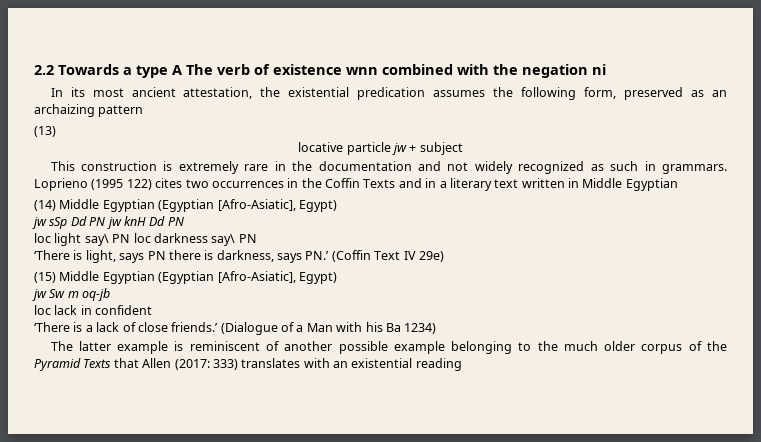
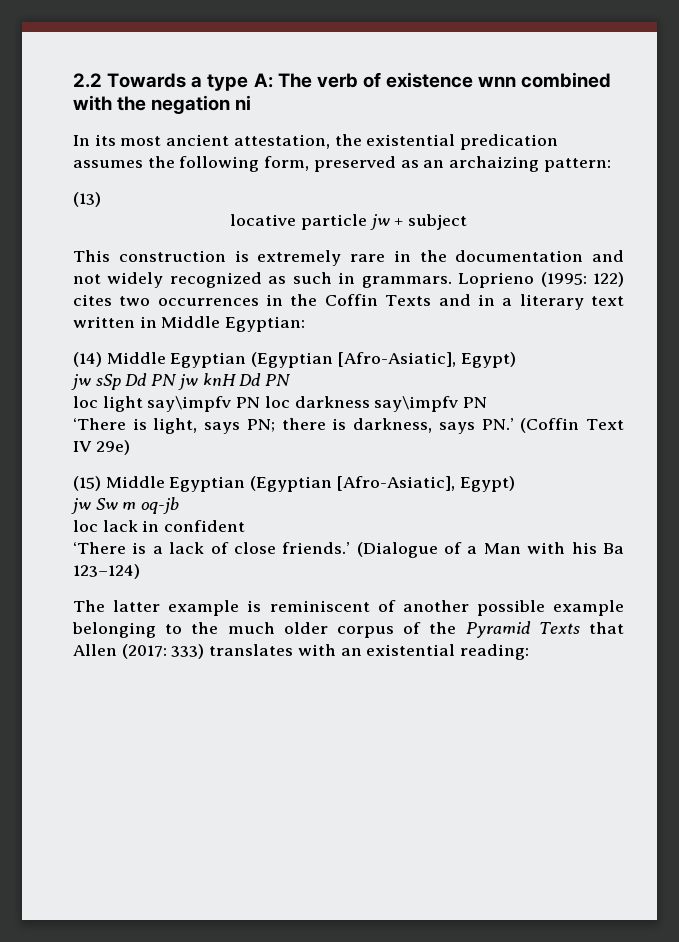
[172,65,182,75] A -> [253,73,273,88] A:
[98,105,144,117] pattern -> [543,158,611,172] pattern:
[91,179,124,190] (1995 -> [540,272,587,287] (1995:
[625,178,678,191] Egyptian -> [225,316,306,332] Egyptian:
[84,234,109,246] say\ -> [147,396,232,412] say\impfv
[211,234,236,246] say\ -> [374,396,459,412] say\impfv
[147,251,166,260] PN -> [246,419,275,432] PN;
[404,323,437,334] 1234) -> [73,564,140,579] 123–124)
[415,358,462,371] reading -> [460,644,530,660] reading:

